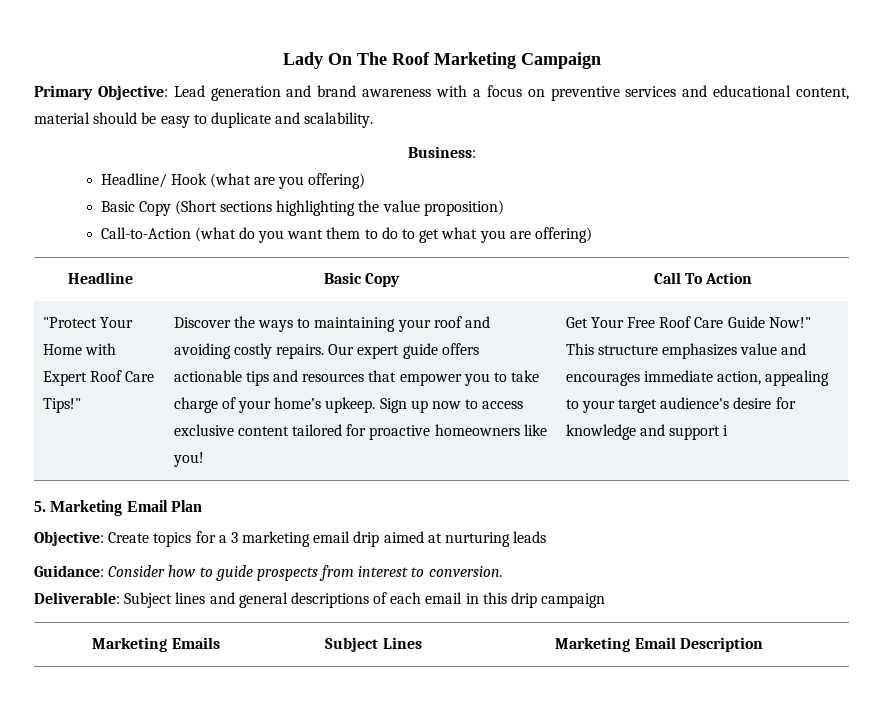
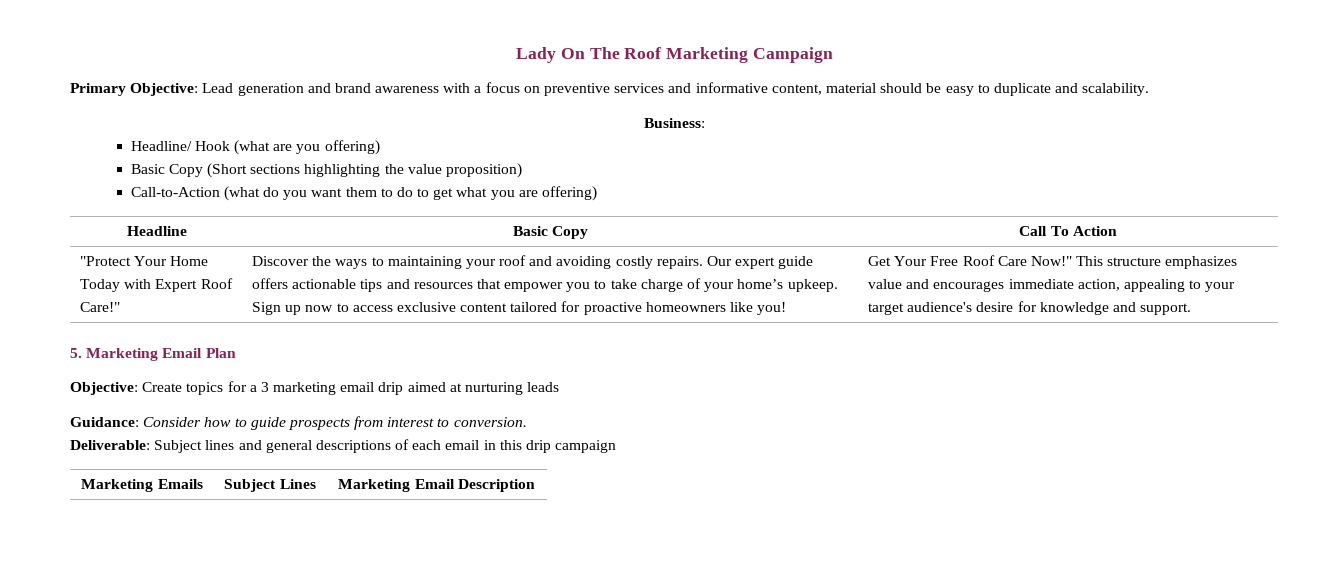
[713,85,792,97] educational -> [695,82,768,93] informative
(82, 349) none -> [79,279,120,292] Today
[124,371,154,382] [42,398,81,413] Care Tips!" -> [79,302,120,312] Care!"
[727,316,765,328] Guide -> (1027, 261) none
[668,425,729,440] support i -> [1140,303,1192,315] support.

